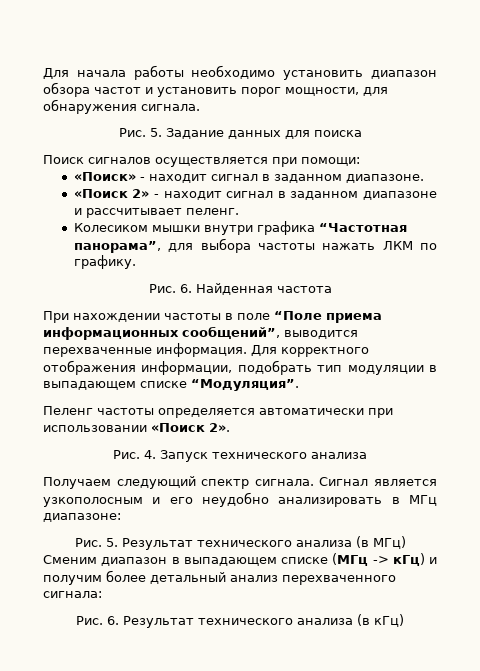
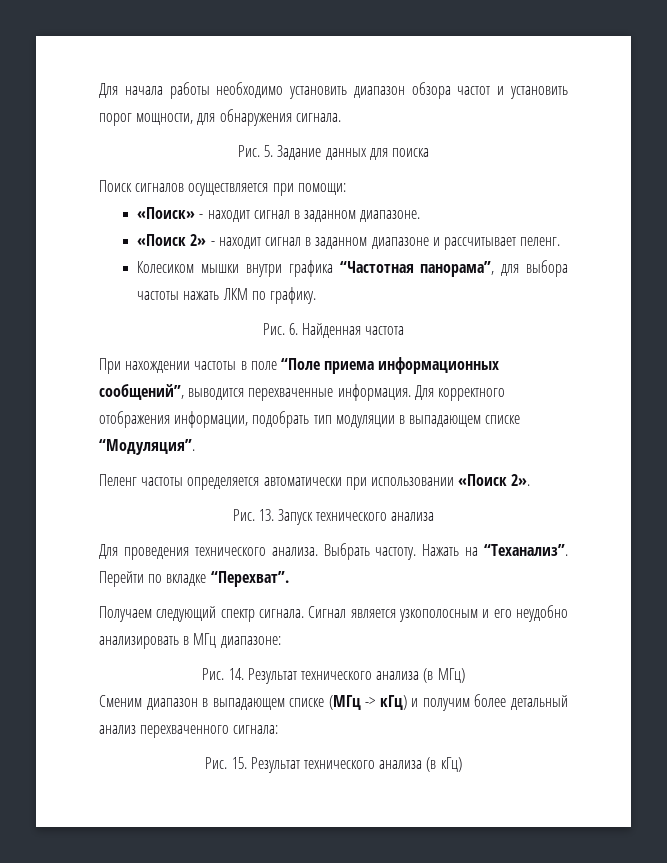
[144,450,156,459] 4. -> [258,509,274,521] 13.
(367, 455) none -> [99,543,568,560] [99,571,289,587] // Для проведения технического анализа. Выбрать частоту. Нажать на “Теханализ”. Перейти по вкладке “Перехват”.
[105,538,118,547] 5. -> [228,668,244,680] 14.
[107,616,119,625] 6. -> [231,757,247,769] 15.

